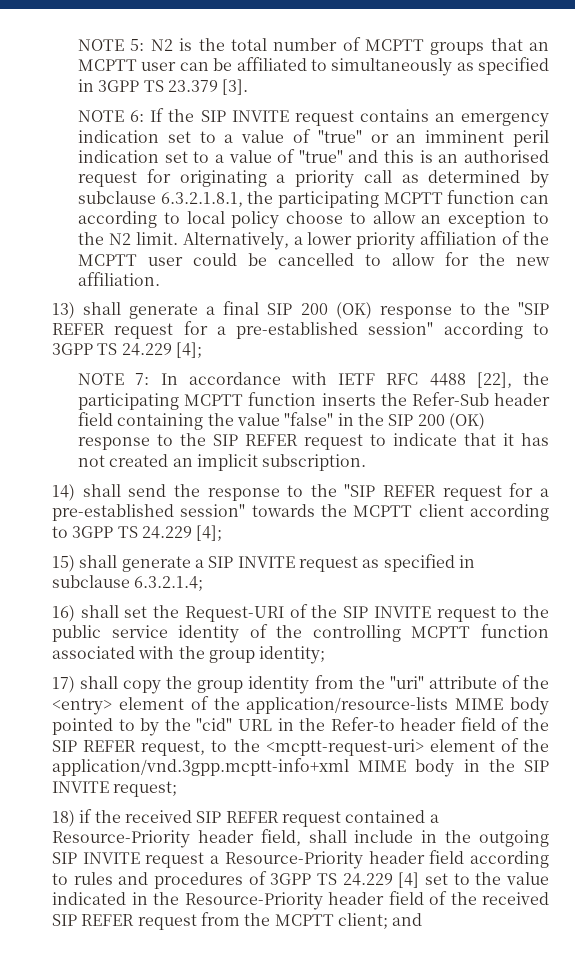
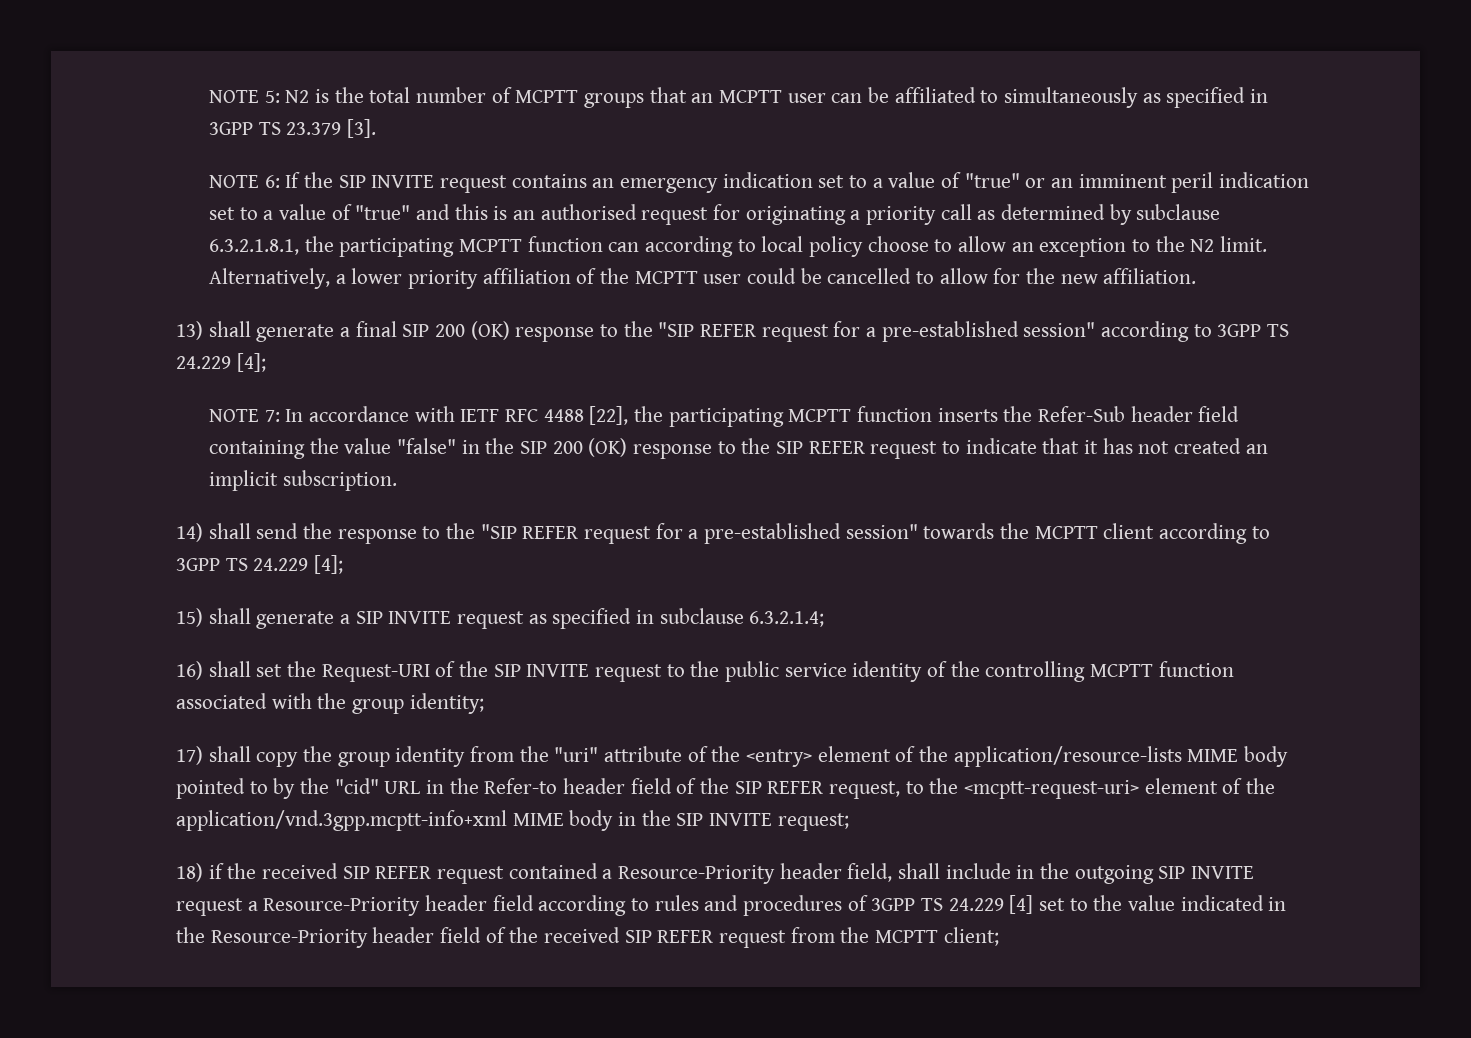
[392,913,423,926] and -> (999, 936) none

